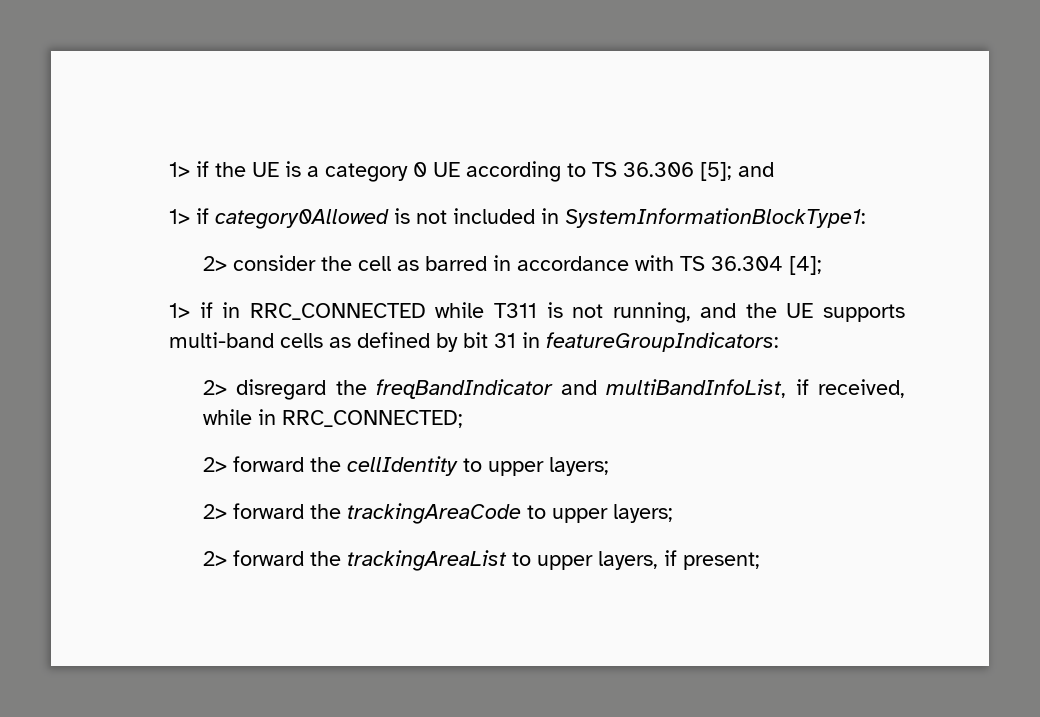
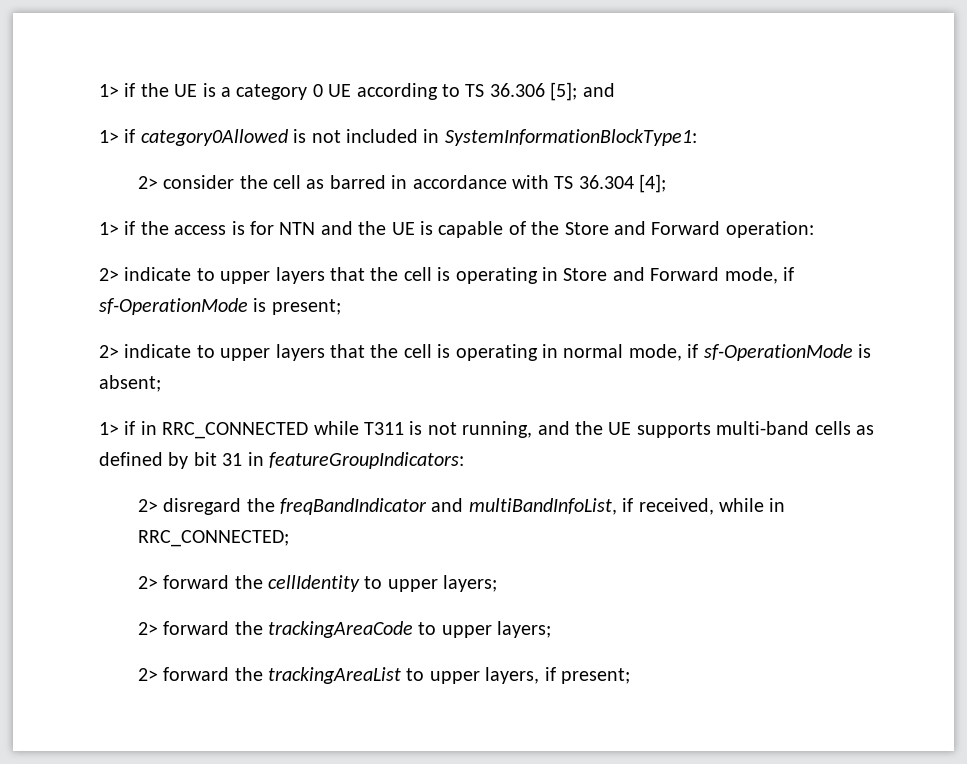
(823, 265) none -> [98,221,814,238] [98,267,794,284] [98,298,341,315] [98,344,871,361] [98,375,161,392] // 1> if the access is for NTN and the UE is capable of the Store and Forward operation: // 2> indicate to upper layers that the cell is operating in Store and Forward mode, if sf-OperationMode is present; // 2> indicate to upper layers that the cell is operating in normal mode, if sf-OperationMode is absent;

